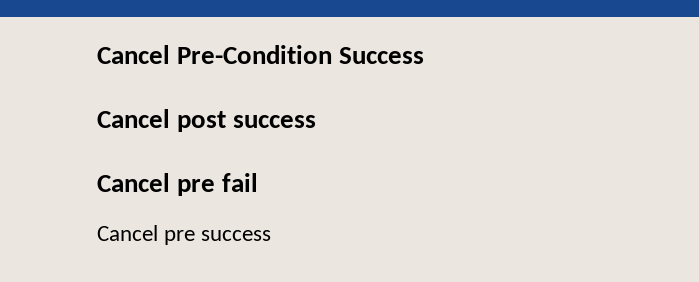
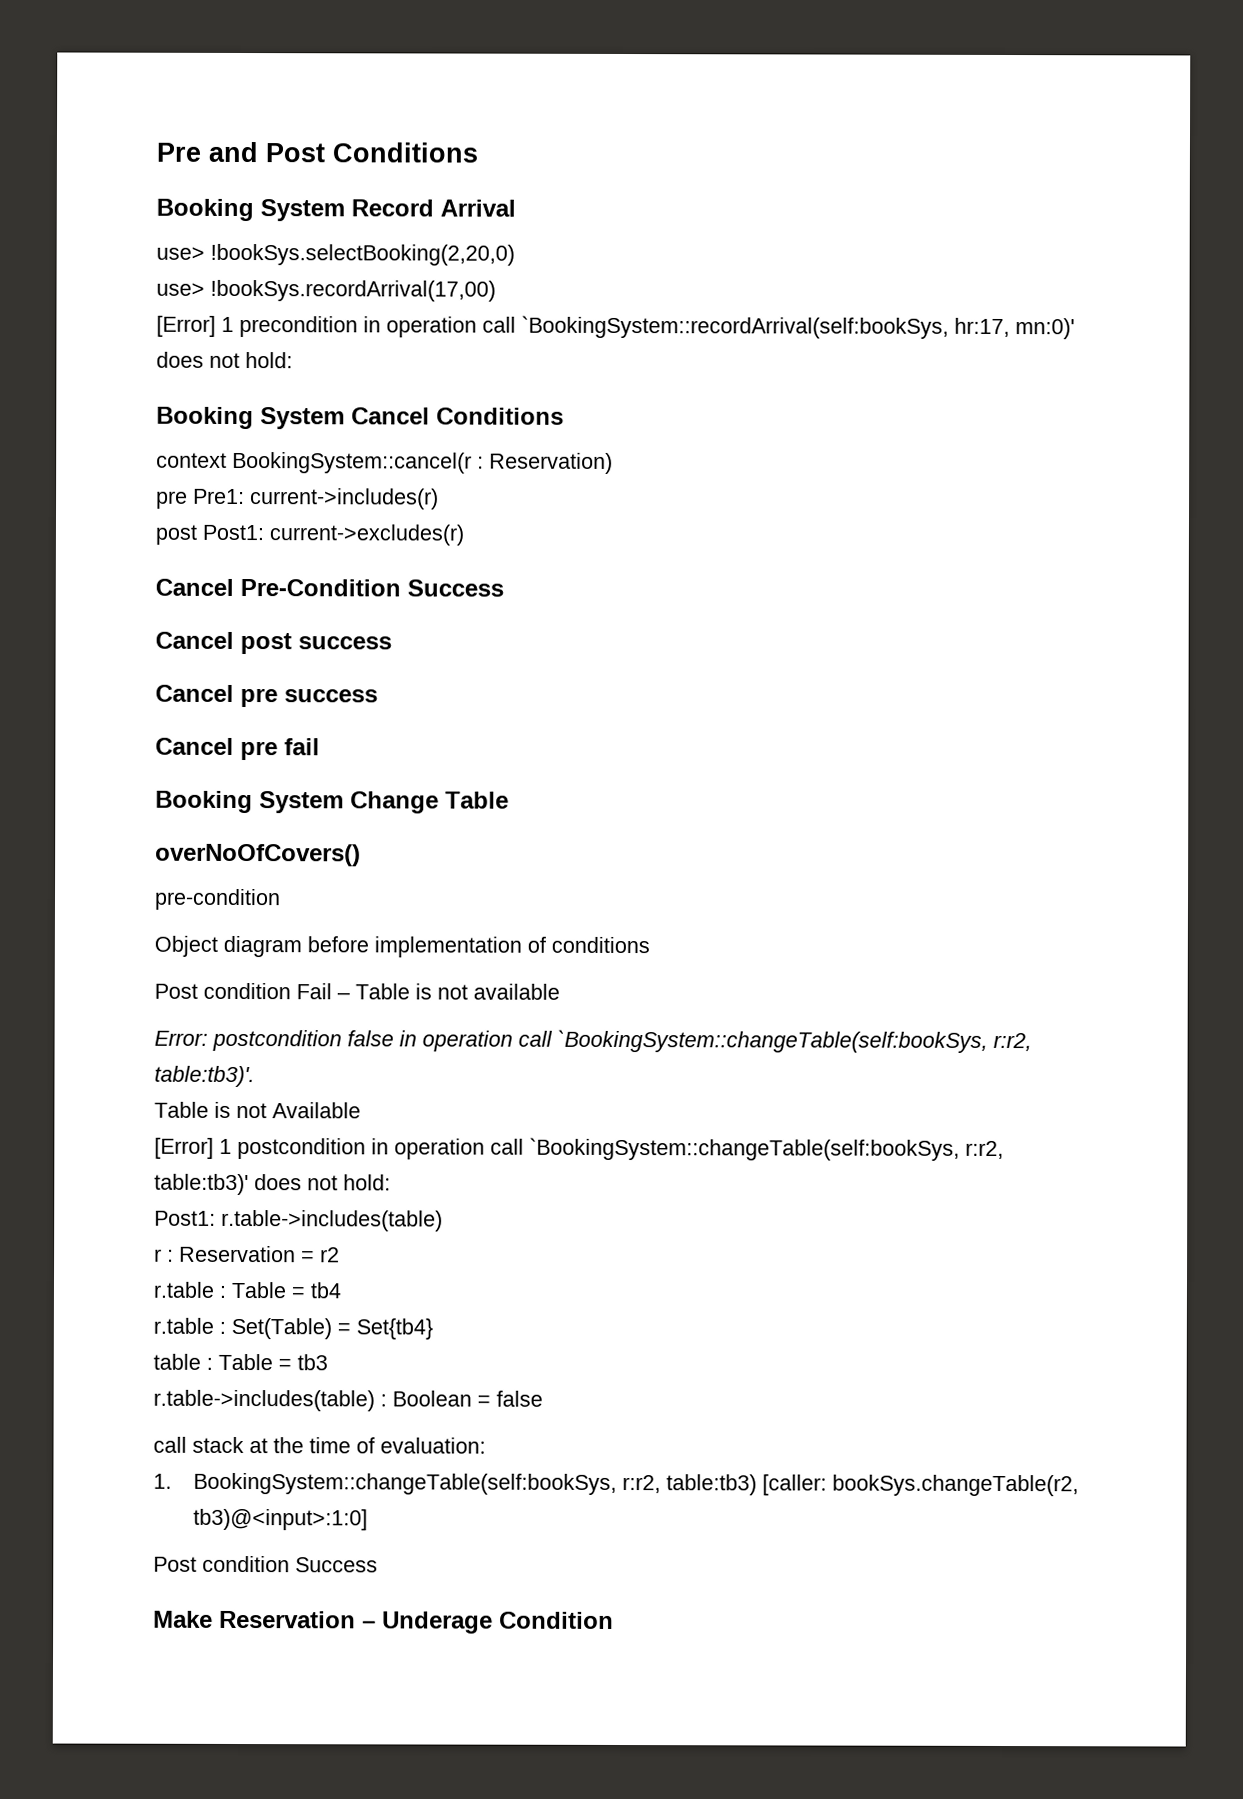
(97, 54) none -> [156,141,478,163] [156,198,516,222] [156,243,515,266] [156,279,496,302] [156,315,1075,340] [156,351,293,369] [156,406,564,430] [156,451,613,474] [156,488,439,510] [155,524,464,546] Pre and Post Conditions // Booking System Record Arrival // use> !bookSys.selectBooking(2,20,0) // use> !bookSys.recordArrival(17,00) // [Error] 1 precondition in operation call `BookingSystem::recordArrival(self:bookSys, hr:17, mn:0)' does not hold: // Booking System Cancel Conditions // context BookingSystem::cancel(r : Reservation) // pre Pre1: current->includes(r) // post Post1: current->excludes(r) //
[222,173,259,192] [97,225,272,245] fail // Cancel pre success -> [284,689,378,703] [155,737,320,761] [155,790,509,814] [155,843,361,867] [154,888,281,911] [154,935,650,958] [154,982,560,1000] [154,1029,1032,1053] [154,1065,255,1088] [154,1101,361,1119] [154,1137,1004,1161] [154,1173,391,1196] [154,1209,443,1232] [154,1245,340,1263] [153,1281,341,1299] [153,1317,433,1340] [153,1353,328,1371] [153,1389,543,1412] [153,1436,486,1454] [153,1472,1080,1497] [193,1508,369,1531] [153,1555,378,1573] [153,1610,614,1634] success // Cancel pre fail // Booking System Change Table // overNoOfCovers() // pre-condition // Object diagram before implementation of conditions // Post condition Fail – Table is not available // Error: postcondition false in operation call `BookingSystem::changeTable(self:bookSys, r:r2, table:tb3)'. // Table is not Available // [Error] 1 postcondition in operation call `BookingSystem::changeTable(self:bookSys, r:r2, table:tb3)' does not hold: // Post1: r.table->includes(table) // r : Reservation = r2 // r.table : Table = tb4 // r.table : Set(Table) = Set{tb4} // table : Table = tb3 // r.table->includes(table) : Boolean = false // call stack at the time of evaluation: // 1. BookingSystem::changeTable(self:bookSys, r:r2, table:tb3) [caller: bookSys.changeTable(r2, tb3)@<input>:1:0] // Post condition Success // Make Reservation – Underage Condition

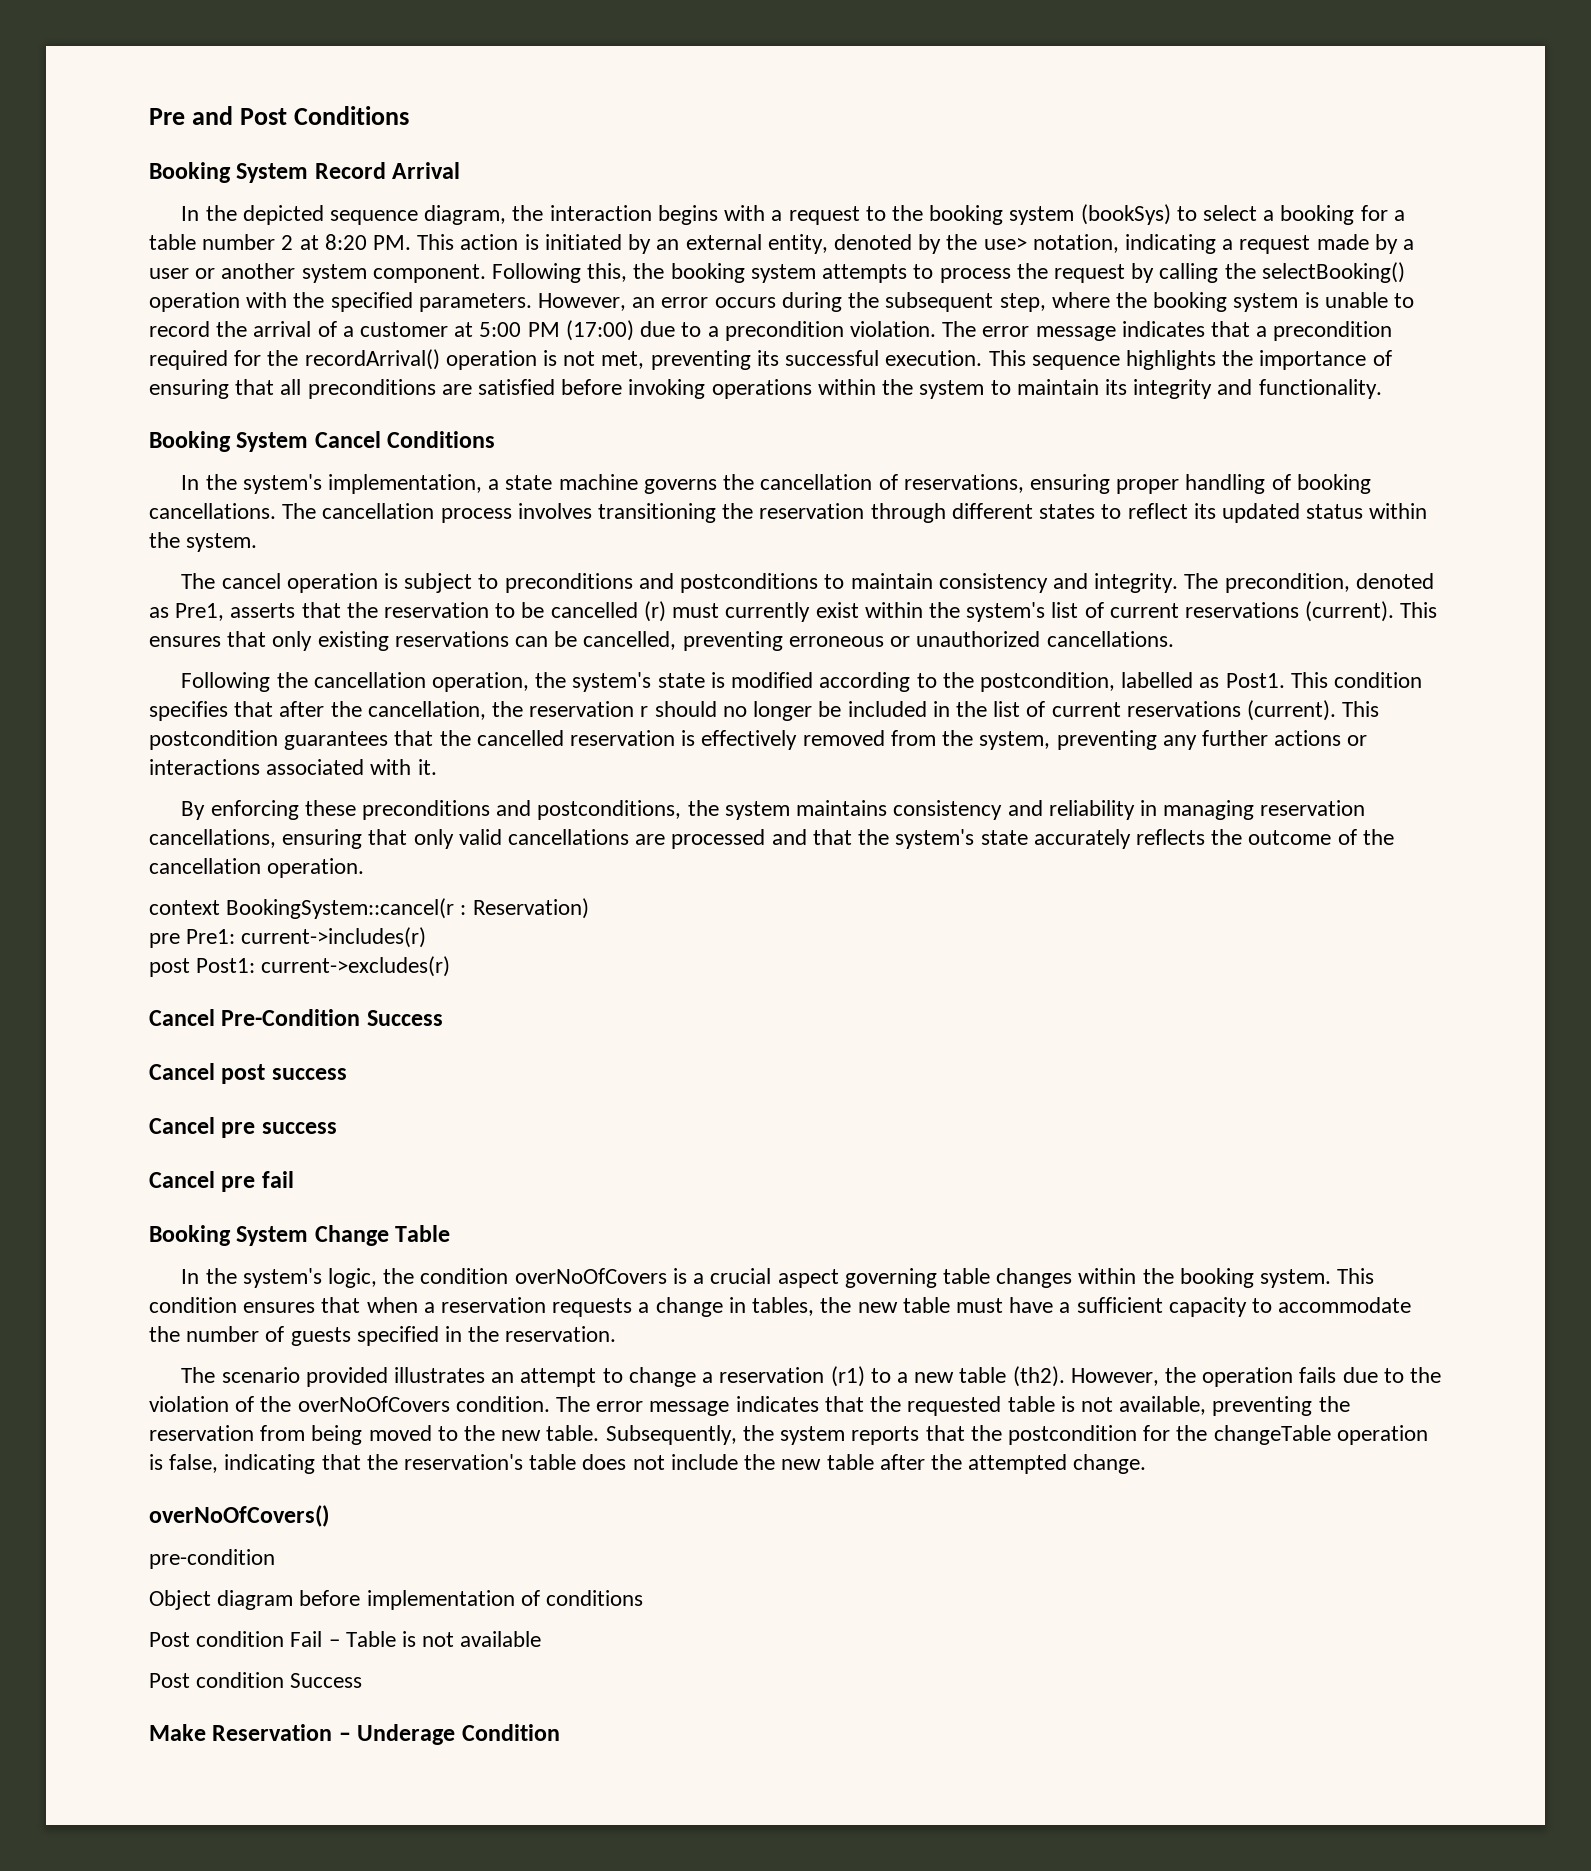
[156,243,515,266] [156,279,496,302] [156,315,1075,340] [156,351,293,369] [156,406,564,430] use> !bookSys.selectBooking(2,20,0) // use> !bookSys.recordArrival(17,00) // [Error] 1 precondition in operation call `BookingSystem::recordArrival(self:bookSys, hr:17, mn:0)' does not hold: // Booking System Cancel Conditions -> [181,204,1405,225] [149,234,1415,254] [149,262,1405,283] [149,292,1414,312] [149,320,1393,341] [149,349,1392,370] [149,379,1382,399] [149,431,496,452] [181,474,1371,494] [149,503,1428,523] [149,532,258,552] [181,573,1434,593] [149,601,1438,622] [149,631,1174,651] [181,672,1423,692] [149,700,1380,721] [149,730,1368,750] [149,759,437,775] [181,800,1366,820] [149,829,1394,849] [149,858,365,878] In the depicted sequence diagram, the interaction begins with a request to the booking system (bookSys) to select a booking for a table number 2 at 8:20 PM. This action is initiated by an external entity, denoted by the use> notation, indicating a request made by a user or another system component. Following this, the booking system attempts to process the request by calling the selectBooking() operation with the specified parameters. However, an error occurs during the subsequent step, where the booking system is unable to record the arrival of a customer at 5:00 PM (17:00) due to a precondition violation. The error message indicates that a precondition required for the recordArrival() operation is not met, preventing its successful execution. This sequence highlights the importance of ensuring that all preconditions are satisfied before invoking operations within the system to maintain its integrity and functionality. // Booking System Cancel Conditions // In the system's implementation, a state machine governs the cancellation of reservations, ensuring proper handling of booking cancellations. The cancellation process involves transitioning the reservation through different states to reflect its updated status within the system. // The cancel operation is subject to preconditions and postconditions to maintain consistency and integrity. The precondition, denoted as Pre1, asserts that the reservation to be cancelled (r) must currently exist within the system's list of current reservations (current). This ensures that only existing reservations can be cancelled, preventing erroneous or unauthorized cancellations. // Following the cancellation operation, the system's state is modified according to the postcondition, labelled as Post1. This condition specifies that after the cancellation, the reservation r should no longer be included in the list of current reservations (current). This postcondition guarantees that the cancelled reservation is effectively removed from the system, preventing any further actions or interactions associated with it. // By enforcing these preconditions and postconditions, the system maintains consistency and reliability in managing reservation cancellations, ensuring that only valid cancellations are processed and that the system's state accurately reflects the outcome of the cancellation operation.
(509, 800) none -> [181,1268,1375,1288] [149,1297,1412,1317] [149,1326,617,1346] [181,1366,1442,1387] [149,1396,1350,1416] [149,1425,1428,1445] [149,1454,1147,1474] // In the system's logic, the condition overNoOfCovers is a crucial aspect governing table changes within the booking system. This condition ensures that when a reservation requests a change in tables, the new table must have a sufficient capacity to accommodate the number of guests specified in the reservation. // The scenario provided illustrates an attempt to change a reservation (r1) to a new table (th2). However, the operation fails due to the violation of the overNoOfCovers condition. The error message indicates that the requested table is not available, preventing the reservation from being moved to the new table. Subsequently, the system reports that the postcondition for the changeTable operation is false, indicating that the reservation's table does not include the new table after the attempted change.
[154,1029,1032,1053] [154,1065,255,1088] [154,1101,361,1119] [154,1137,1004,1161] [154,1173,391,1196] [154,1209,443,1232] [154,1245,340,1263] [153,1281,341,1299] [153,1317,433,1340] [153,1353,328,1371] [153,1389,543,1412] [153,1436,486,1454] [153,1472,1080,1497] [193,1508,369,1531] // Error: postcondition false in operation call `BookingSystem::changeTable(self:bookSys, r:r2, table:tb3)'. // Table is not Available // [Error] 1 postcondition in operation call `BookingSystem::changeTable(self:bookSys, r:r2, table:tb3)' does not hold: // Post1: r.table->includes(table) // r : Reservation = r2 // r.table : Table = tb4 // r.table : Set(Table) = Set{tb4} // table : Table = tb3 // r.table->includes(table) : Boolean = false // call stack at the time of evaluation: // 1. BookingSystem::changeTable(self:bookSys, r:r2, table:tb3) [caller: bookSys.changeTable(r2, tb3)@<input>:1:0] -> (542, 1639) none

